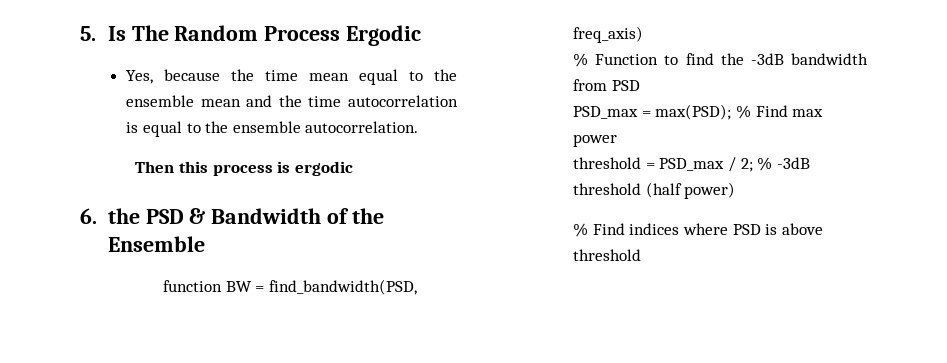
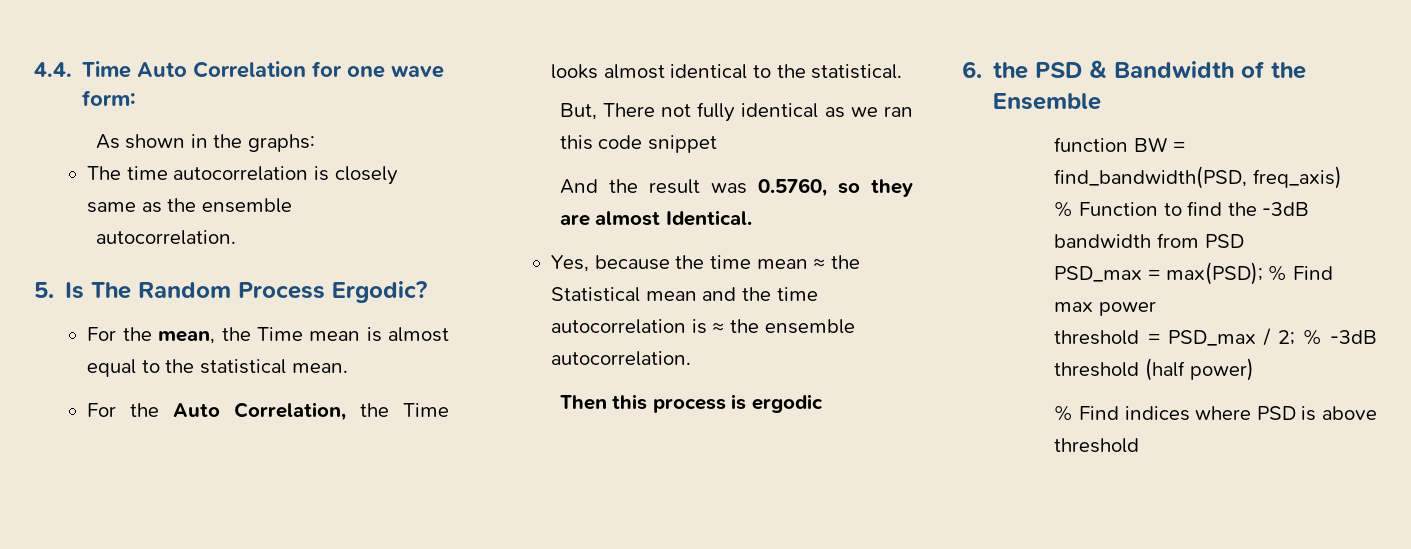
(80, 33) none -> [34,61,445,78] [82,90,137,106] [95,134,315,152] [87,166,398,185] [87,198,292,213] [95,230,236,245] 4.4. Time Auto Correlation for one wave form: // As shown in the graphs: // The time autocorrelation is closely same as the ensemble // autocorrelation. //
[345,25,421,46] Ergodic -> [331,281,427,303] [87,327,449,344] [87,359,348,377] [87,402,450,421] [551,64,903,79] [559,102,914,122] [559,135,717,153] [559,178,913,197] [559,210,752,226] Ergodic? // For the mean, the Time mean is almost equal to the statistical mean. // For the Auto Correlation, the Time looks almost identical to the statistical. // But, There not fully identical as we ran this code snippet // And the result was 0.5760, so they are almost Identical.
[359,69,457,85] [126,95,195,107] equal to the ensemble -> [813,255,860,269] [551,287,641,302] ≈ the Statistical
[143,121,201,137] equal to -> [712,323,725,333] ≈

